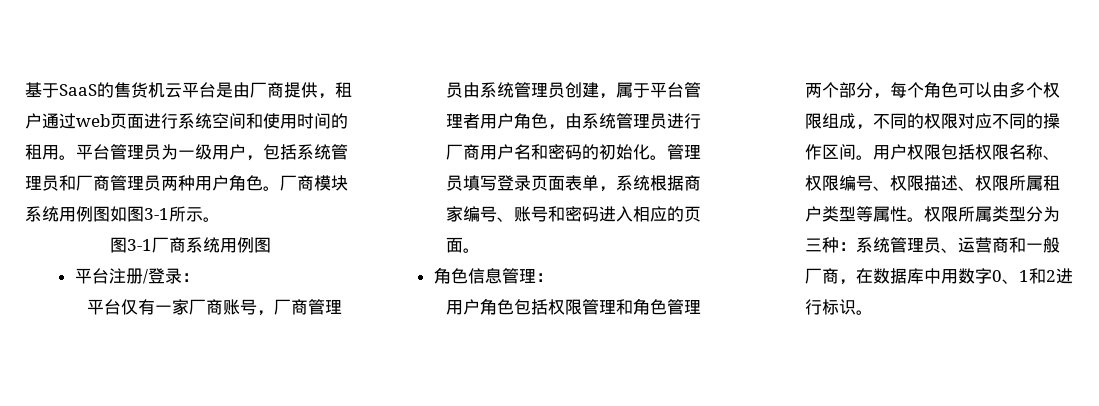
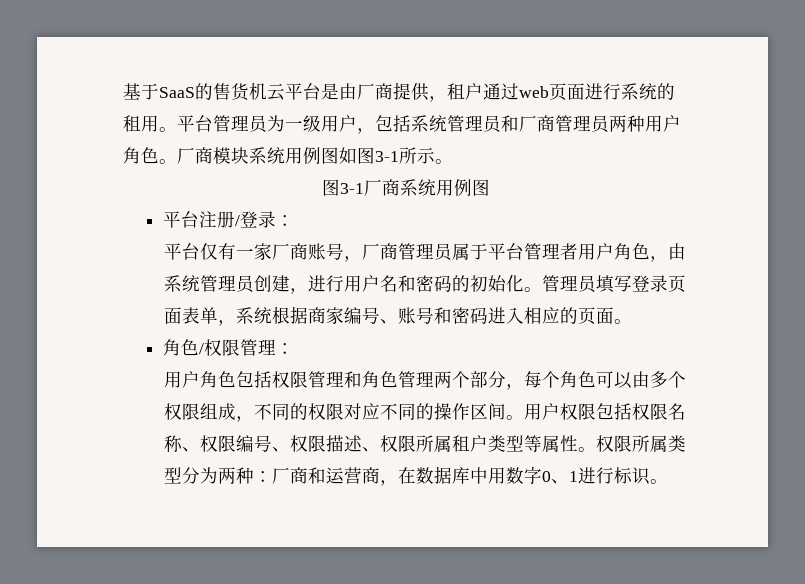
[212,113,331,129] 空间和使用时间 -> (657, 91) none
[462,82,616,99] 由系统管理员创建， -> (453, 252) none
[666,113,701,129] [445,144,480,160] 进行厂商 -> [253,275,344,294] 创建，进行
[467,268,502,284] 信息 -> [198,339,240,356] /权限
[804,237,1060,253] [804,268,822,284] 三种：系统管理员、运营商和一般厂 -> [217,467,362,484] 两种：厂商和运营
[1028,268,1056,284] 和2 -> (578, 476) none

